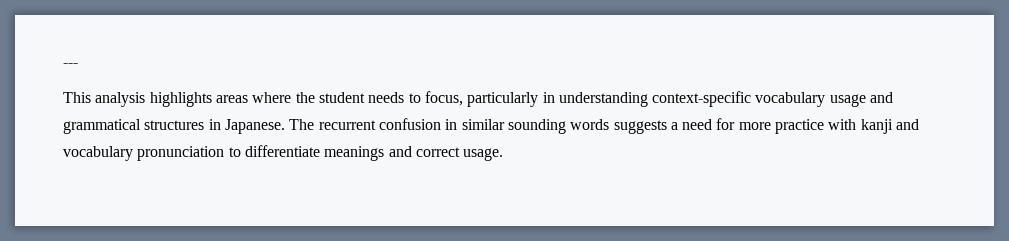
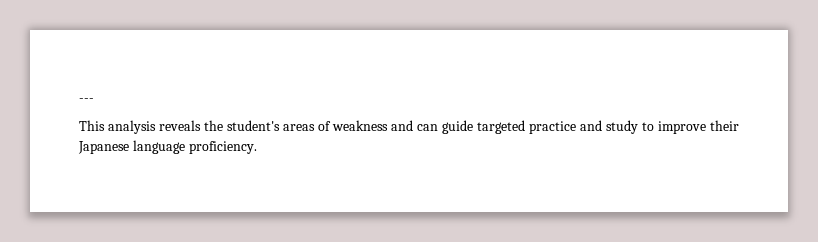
[149,91,894,107] [63,118,920,134] [63,145,504,161] highlights areas where the student needs to focus, particularly in understanding context-specific vocabulary usage and grammatical structures in Japanese. The recurrent confusion in similar sounding words suggests a need for more practice with kanji and vocabulary pronunciation to differentiate meanings and correct usage. -> [159,120,739,134] [78,140,257,154] reveals the student's areas of weakness and can guide targeted practice and study to improve their Japanese language proficiency.

